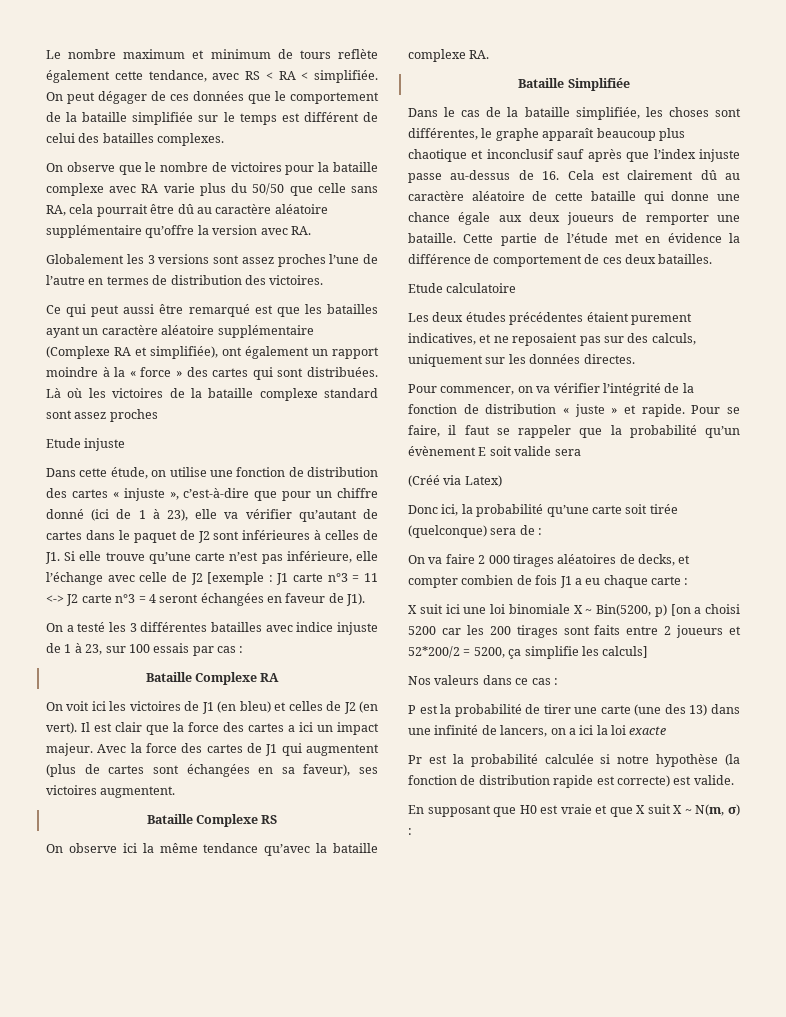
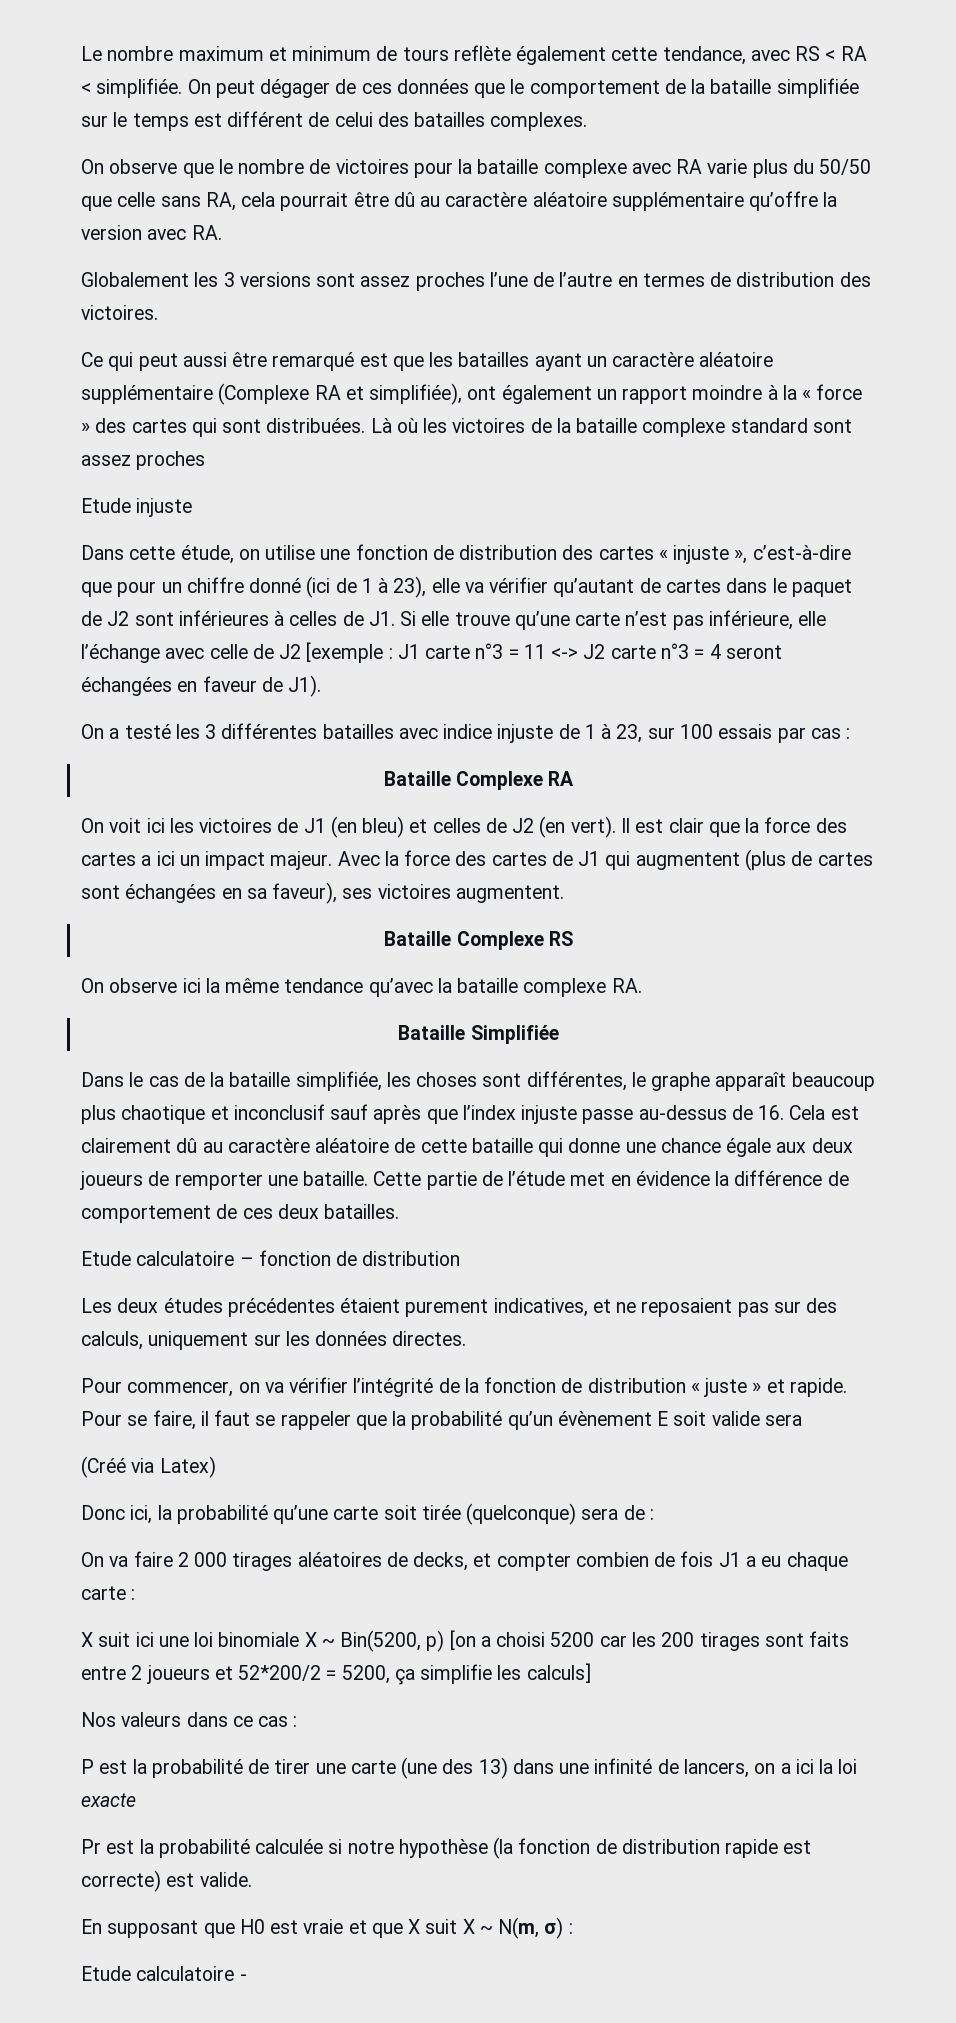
(517, 288) none -> [239,1250,461,1266] – fonction de distribution
(412, 831) none -> [81,1966,247,1981] // Etude calculatoire -

